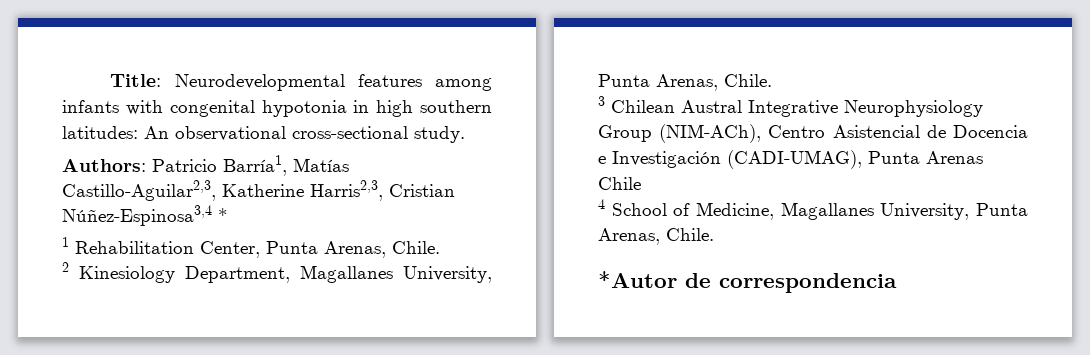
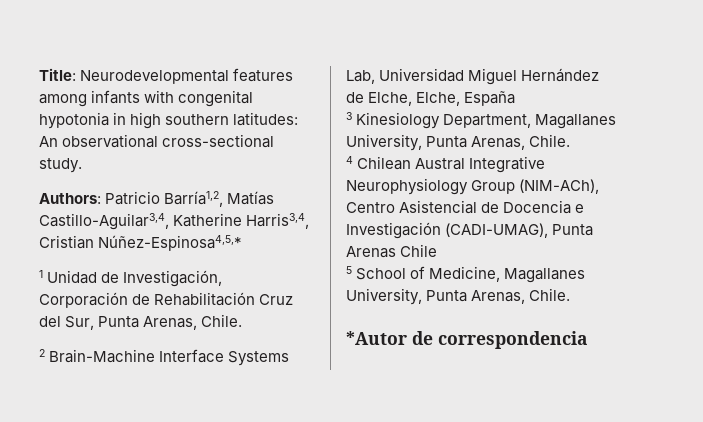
[223,155,349,176] [62,180,455,201] [62,205,228,226] [62,237,440,258] [62,262,69,272] Barría1, Matías Castillo-Aguilar2,3, Katherine Harris2,3, Cristian Núñez-Espinosa3,4 * // 1 Rehabilitation Center, Punta Arenas, Chile. // 2 -> [164,191,275,207] [39,213,310,230] [39,235,243,251] [39,270,223,287] [39,292,294,308] [39,314,243,330] [39,349,290,366] [346,68,600,85] [346,91,516,106] [346,112,352,120] Barría1,2, Matías Castillo-Aguilar3,4, Katherine Harris3,4, Cristian Núñez-Espinosa4,5,* // 1 Unidad de Investigación, Corporación de Rehabilitación Cruz del Sur, Punta Arenas, Chile. // 2 Brain-Machine Interface Systems Lab, Universidad Miguel Hernández de Elche, Elche, España // 3
[598,96,605,106] 3 -> [346,156,353,164] 4
[598,199,605,209] 4 -> [346,266,352,274] 5

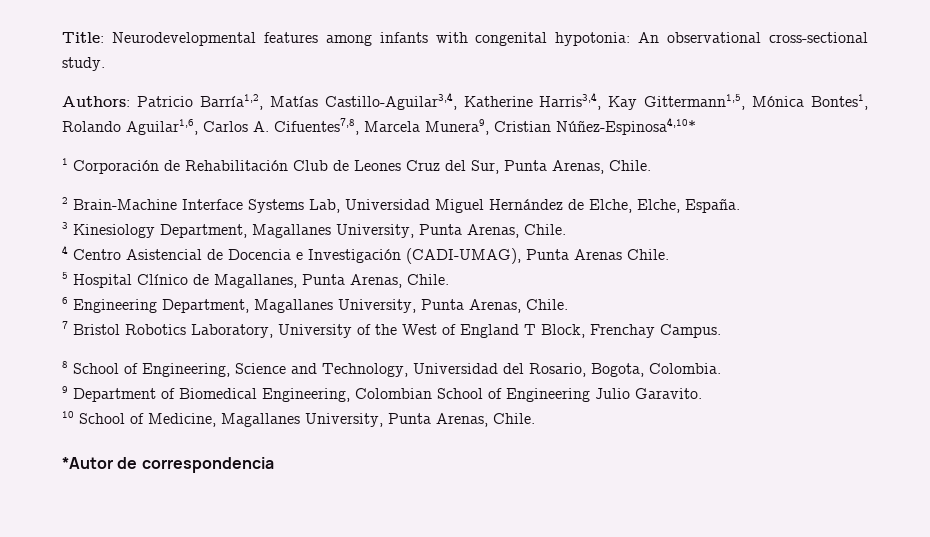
[39,112,299,129] hypotonia in high southern latitudes: -> [555,32,631,46] hypotonia:
[39,235,243,251] [39,270,223,287] [39,292,256,308] Cristian Núñez-Espinosa4,5,* // 1 Unidad de Investigación, Corporación de Rehabilitación -> [608,94,868,110] [62,117,696,135] [62,158,401,174] Kay Gittermann1,5, Mónica Bontes1, Rolando Aguilar1,6, Carlos A. Cifuentes7,8, Marcela Munera9, Cristian Núñez-Espinosa4,10* // 1 Corporación de Rehabilitación Club de Leones
[464,91,516,106] España -> [685,198,740,213] España.
[357,156,546,173] [346,178,600,195] Chilean Austral Integrative Neurophysiology Group (NIM-ACh), -> (68, 249) none
[400,244,438,257] Chile -> [627,249,669,260] Chile.
(352, 270) none -> [73,274,449,288] [62,297,568,313] [62,321,721,338] [62,361,721,377] [62,386,702,402] [62,411,74,418] Hospital Clínico de Magallanes, Punta Arenas, Chile. // 6 Engineering Department, Magallanes University, Punta Arenas, Chile. // 7 Bristol Robotics Laboratory, University of the West of England T Block, Frenchay Campus. // 8 School of Engineering, Science and Technology, Universidad del Rosario, Bogota, Colombia. // 9 Department of Biomedical Engineering, Colombian School of Engineering Julio Garavito. // 10

